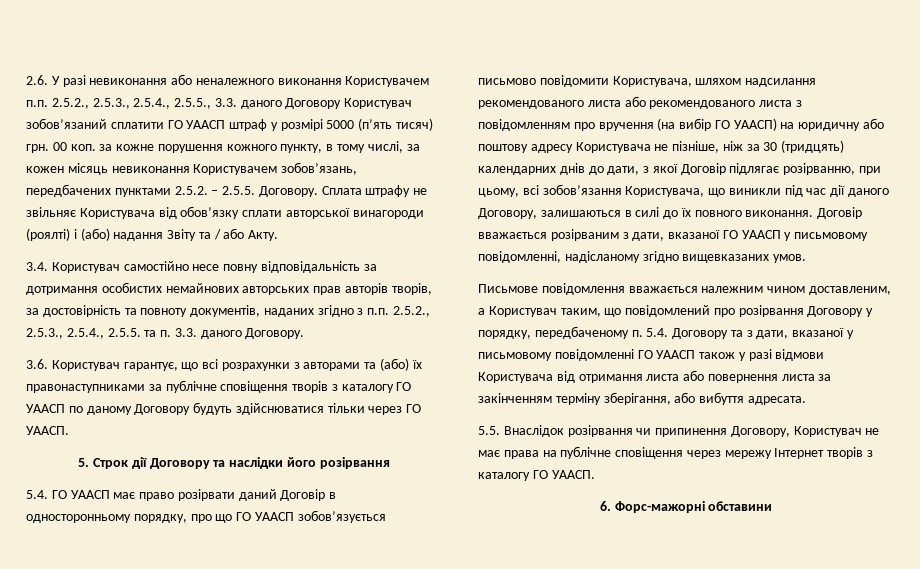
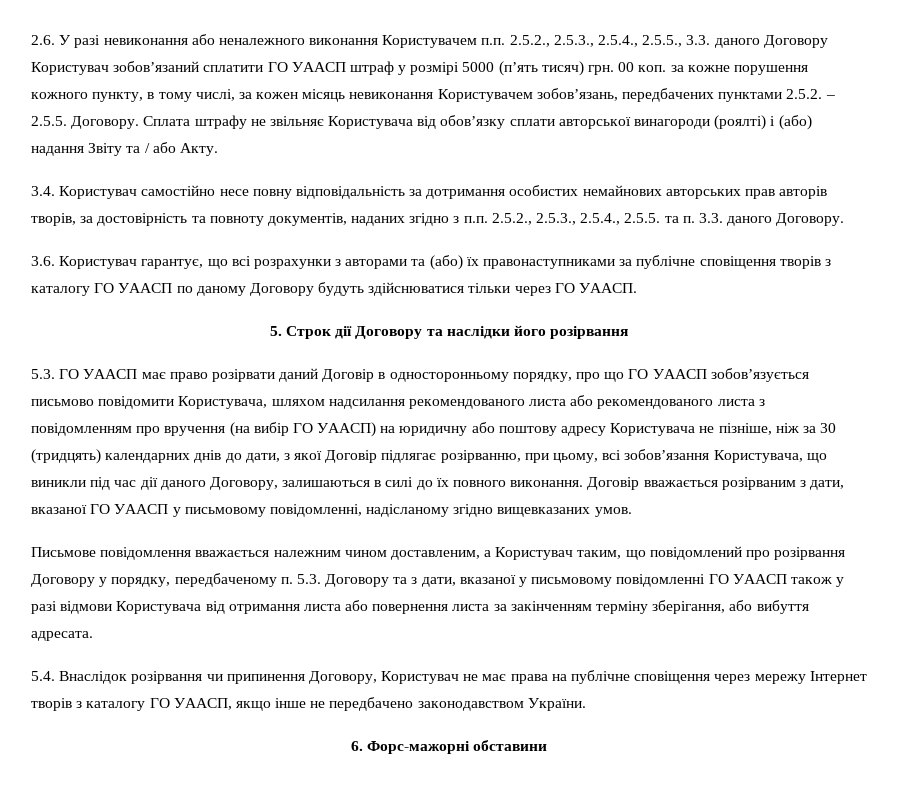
[26,490,48,499] 5.4. -> [31,369,55,379] 5.3.
[646,328,669,337] 5.4. -> [296,574,321,584] 5.3.
[478,426,500,435] 5.5. -> [31,671,55,681] 5.4.
[551,470,595,479] УААСП. -> [173,697,586,711] УААСП, якщо інше не передбачено законодавством України.

